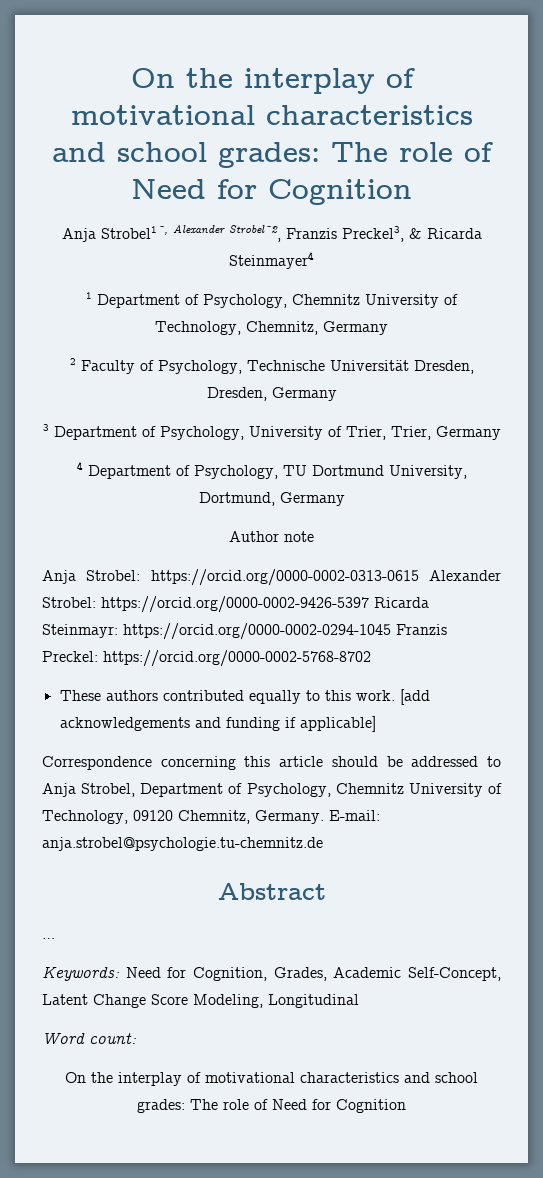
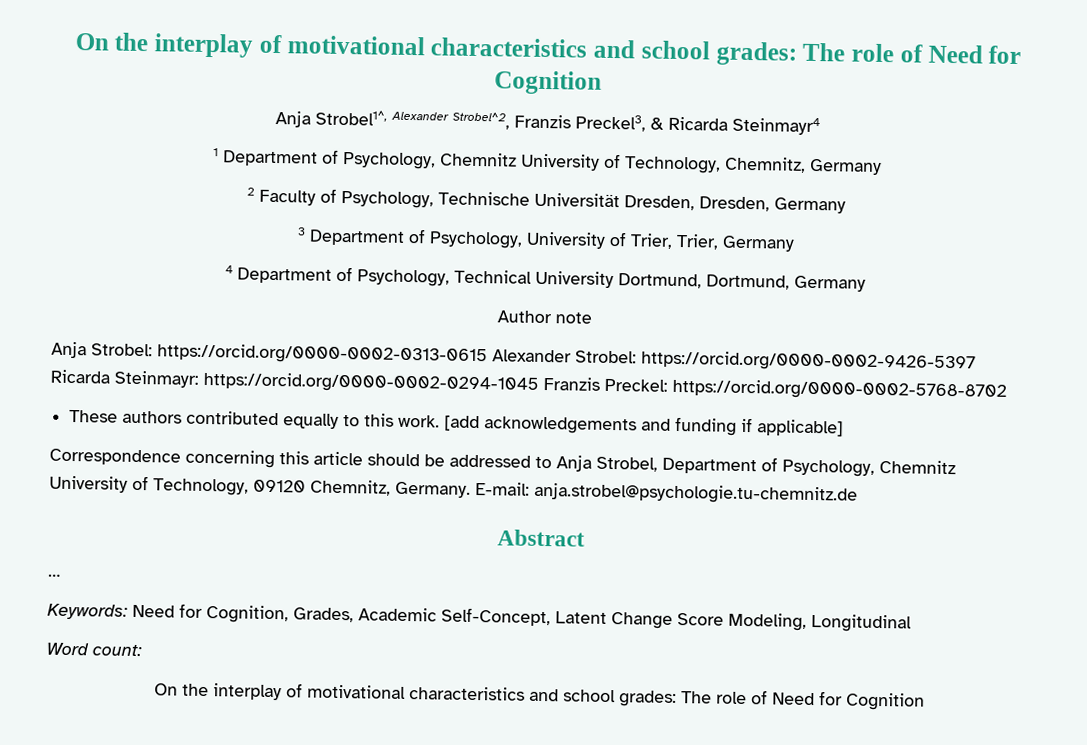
[229,251,314,269] Steinmayer4 -> [731,116,820,136] Steinmayr4
[282,465,467,479] TU Dortmund University, -> [453,269,702,289] Technical University Dortmund,

